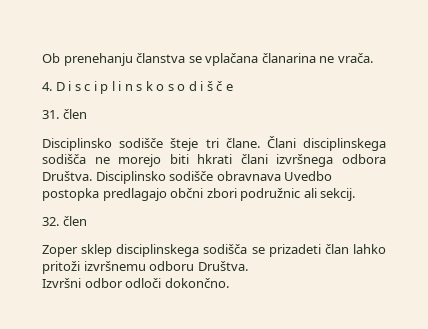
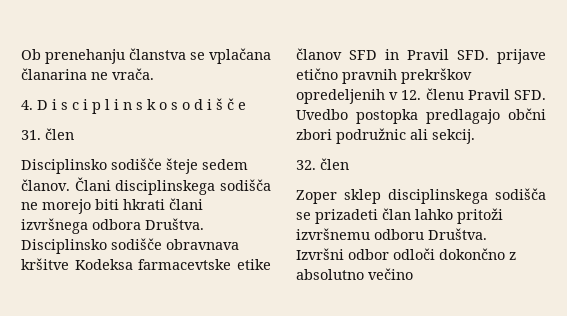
[205,138,260,148] tri člane. -> [202,159,248,170] [21,179,70,191] sedem članov.
(281, 176) none -> [21,258,271,270] [296,48,546,64] [296,68,472,84] [296,88,546,104] kršitve Kodeksa farmacevtske etike članov SFD in Pravil SFD. prijave etično pravnih prekrškov opredeljenih v 12. členu Pravil SFD.
[164,278,229,288] dokončno. -> [439,248,516,260] [296,268,413,280] dokončno z absolutno večino

